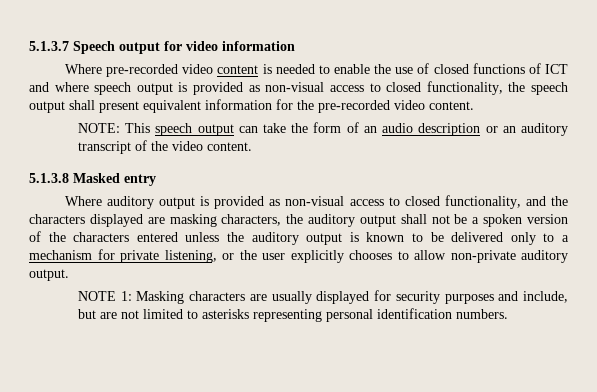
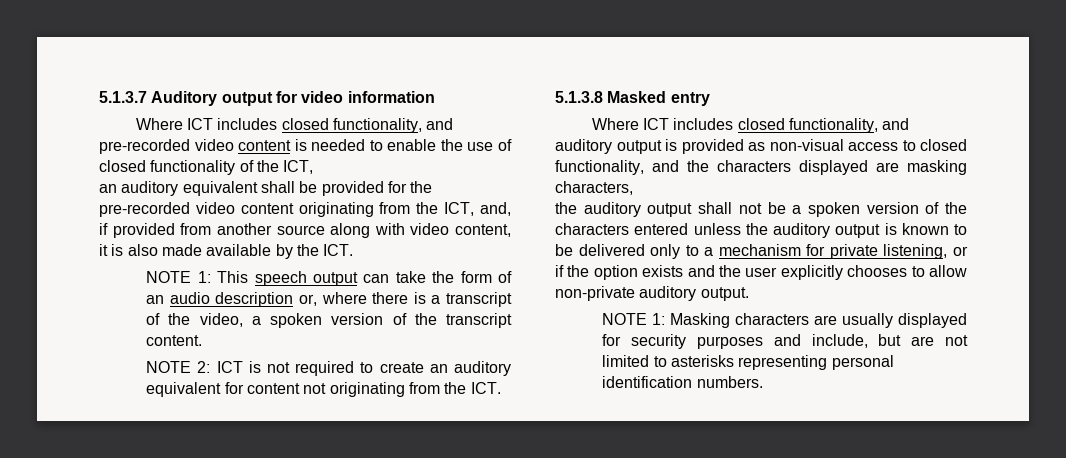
[73,41,115,54] Speech -> [151,91,218,106] Auditory
(102, 69) none -> [187,118,454,133] ICT includes closed functionality, and
[472,63,568,74] [29,81,569,95] [29,99,474,113] [77,123,120,133] functions of ICT and where speech output is provided as non-visual access to closed functionality, the speech output shall present equivalent information for the pre-recorded video content. // NOTE: -> [150,160,314,175] [99,181,433,196] [99,202,511,217] [99,223,511,238] [99,244,354,259] [146,271,211,283] functionality of the ICT, // an auditory equivalent shall be provided for the pre-recorded video content originating from the ICT, and, if provided from another source along with video content, it is also made available by the ICT. // NOTE 1:
[485,123,568,136] [77,140,252,154] or an auditory transcript of the video content. -> [299,292,512,307] [146,313,512,328] [146,335,203,346] [146,361,511,376] [146,382,501,397] or, where there is a transcript of the video, a spoken version of the transcript content. // NOTE 2: ICT is not required to create an auditory equivalent for content not originating from the ICT.
(102, 201) none -> [643,118,910,133] ICT includes closed functionality, and
(282, 220) none -> (633, 188) //
(234, 256) none -> [555,265,715,280] if the option exists and

